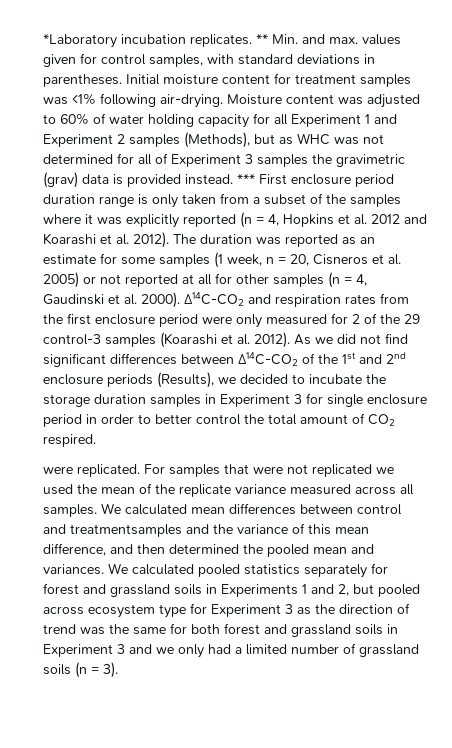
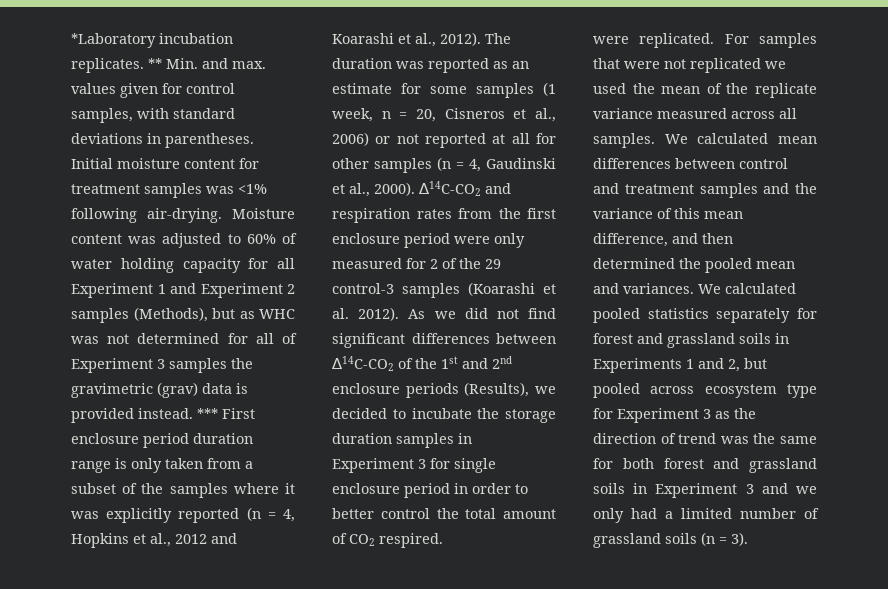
[354,214,367,225] al. -> [150,533,171,547] al.,
[116,234,129,245] al. -> [415,33,436,47] al.,
[388,254,401,265] [43,272,79,288] al. 2005) -> [535,108,556,122] [332,132,369,146] al., 2006)
[124,294,137,305] al. -> [349,183,370,197] al.,
[70,524,182,537] treatmentsamples -> [624,183,758,198] treatment samples

